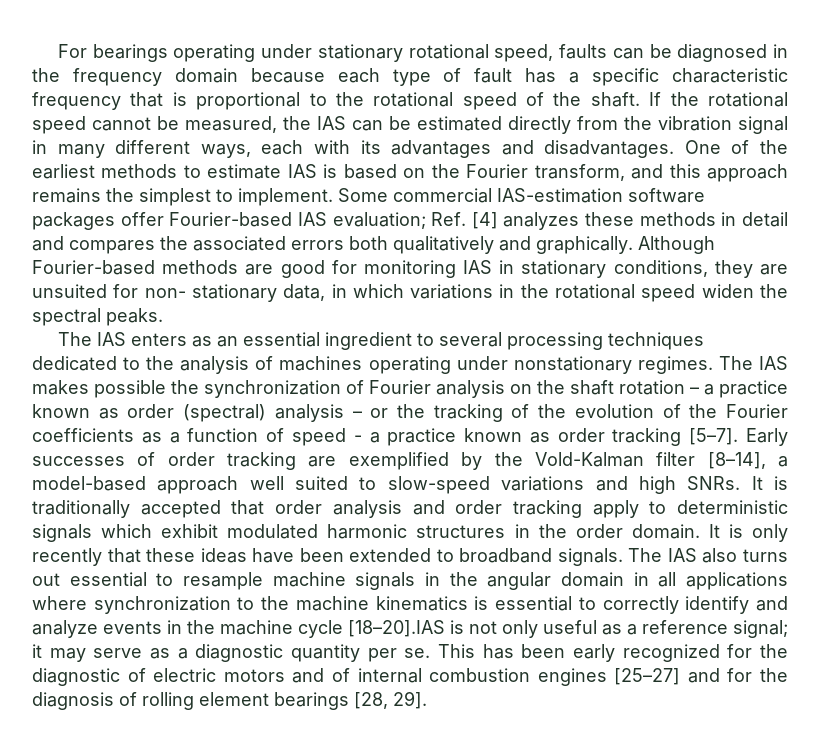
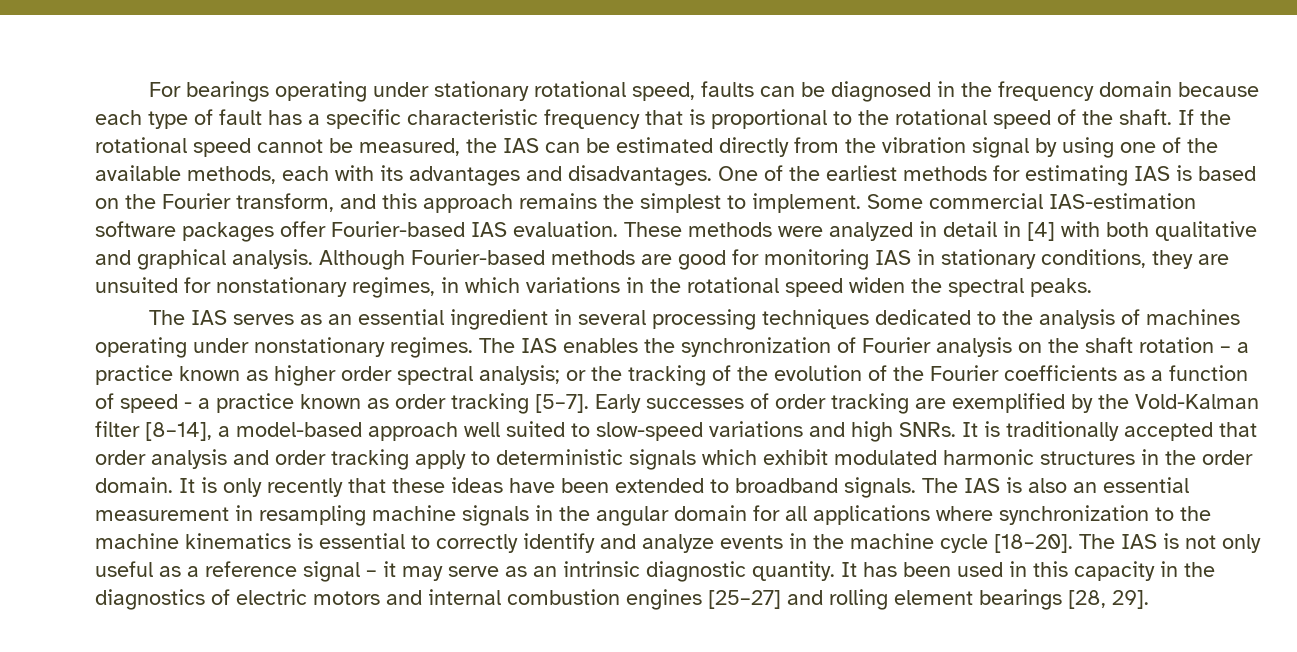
[32,140,251,158] in many different ways, -> [1035,137,1218,158] [95,165,276,184] by using one of the available methods,
[183,164,282,179] to estimate -> [993,165,1128,186] for estimating
[332,212,788,230] [32,236,633,254] evaluation; Ref. [4] analyzes these methods in detail and compares the associated errors both qualitatively and graphically. -> [513,221,1257,241] [95,249,313,270] evaluation. These methods were analyzed in detail in [4] with both qualitative and graphical analysis.
[144,284,326,302] non- stationary data, -> [216,277,435,298] nonstationary regimes,
[130,333,187,346] enters -> [233,314,295,325] serves
[416,333,434,346] to -> [554,309,573,325] in
[32,380,166,398] makes possible -> [563,338,638,353] enables
[127,404,362,422] order (spectral) analysis – -> [274,365,560,386] higher order spectral analysis;
[702,548,789,563] [32,572,263,590] also turns out essential to resample -> [1006,477,1189,493] [95,505,366,526] is also an essential measurement in resampling
[633,572,649,586] in -> [753,505,780,521] for
[348,620,445,637] [18–20].IAS -> [994,534,1157,553] [18–20]. The IAS
[733,620,788,638] signal; -> [303,561,377,582] signal –
[177,644,788,662] [32,668,120,686] a diagnostic quantity per se. This has been early recognized for the diagnostic -> [533,561,1215,582] [95,589,205,610] an intrinsic diagnostic quantity. It has been used in this capacity in the diagnostics
[331,668,350,682] of -> (422, 597) none
[727,668,788,682] [32,692,137,710] for the diagnosis of -> (823, 597) none

